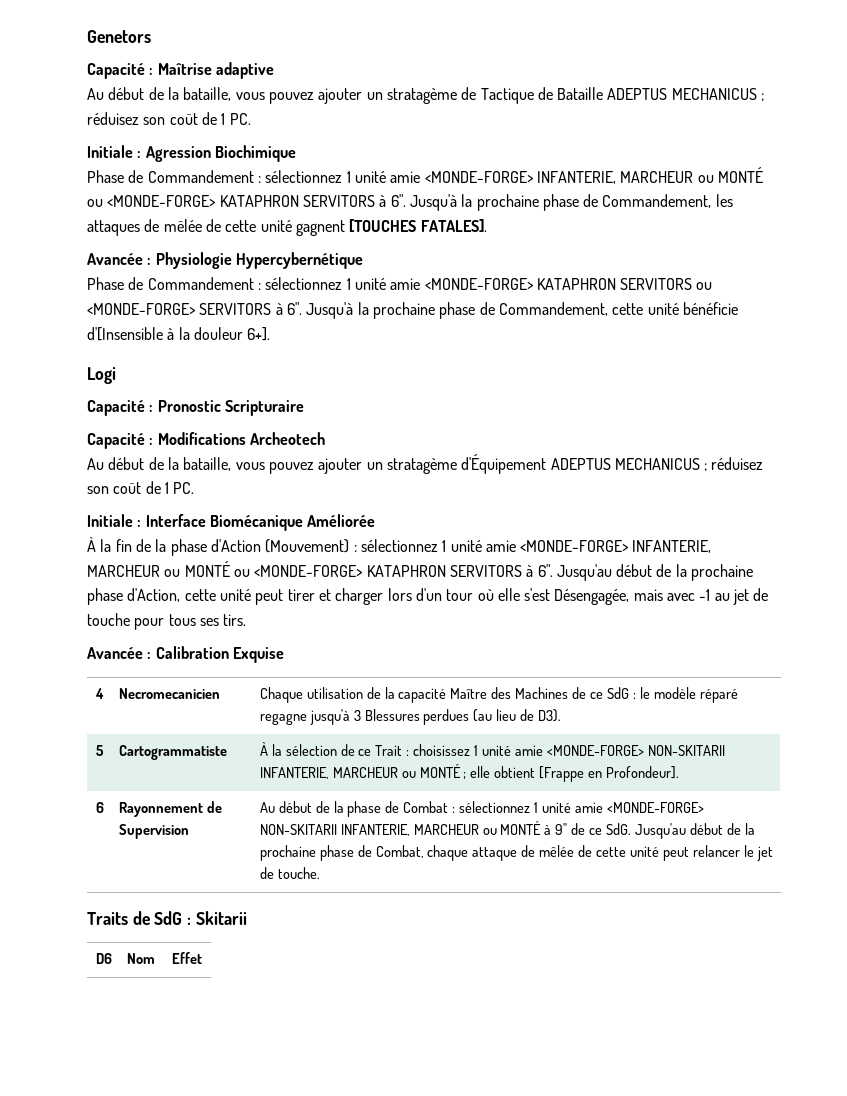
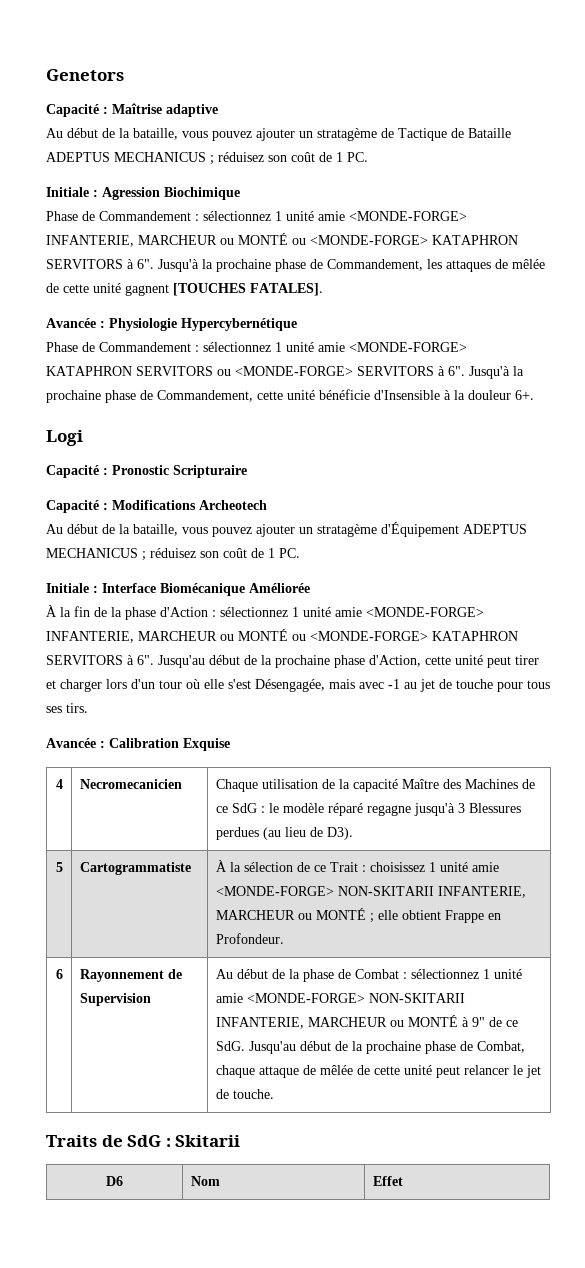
[87,327,163,341] d'[Insensible -> [374,390,440,400] d'Insensible
[247,327,271,341] 6+]. -> [515,390,534,400] 6+.
[265,539,350,553] (Mouvement) -> (208, 612) none
[539,766,680,782] [Frappe en Profondeur]. -> [444,910,501,923] [215,933,284,944] Frappe en Profondeur.

